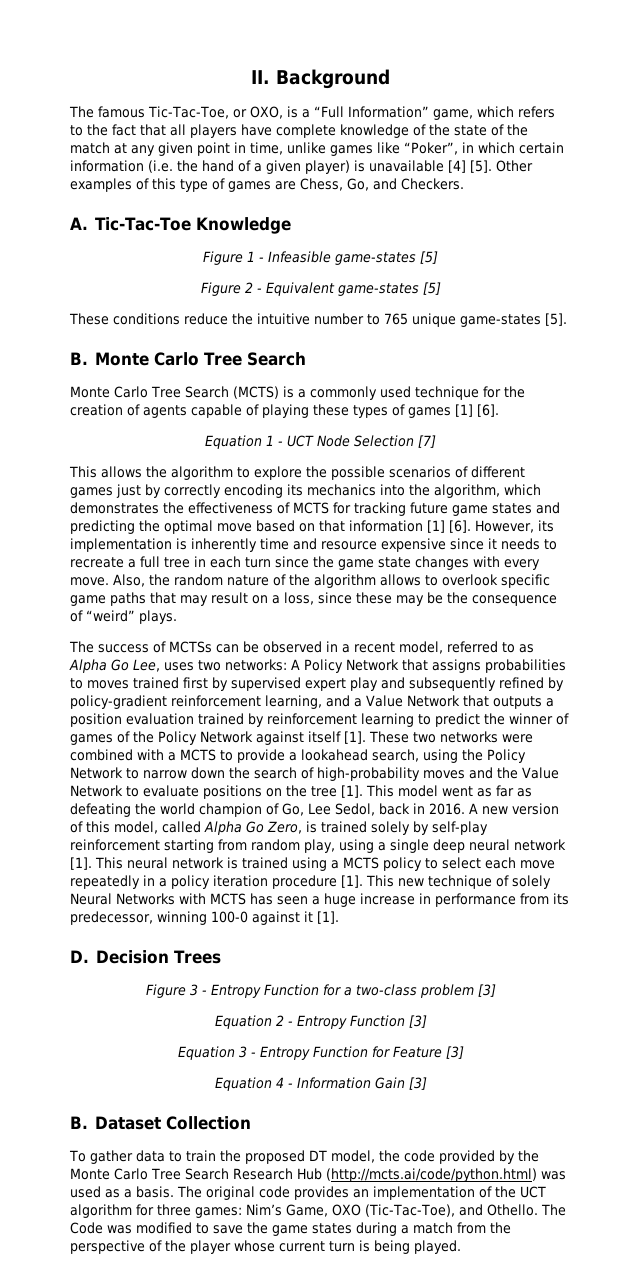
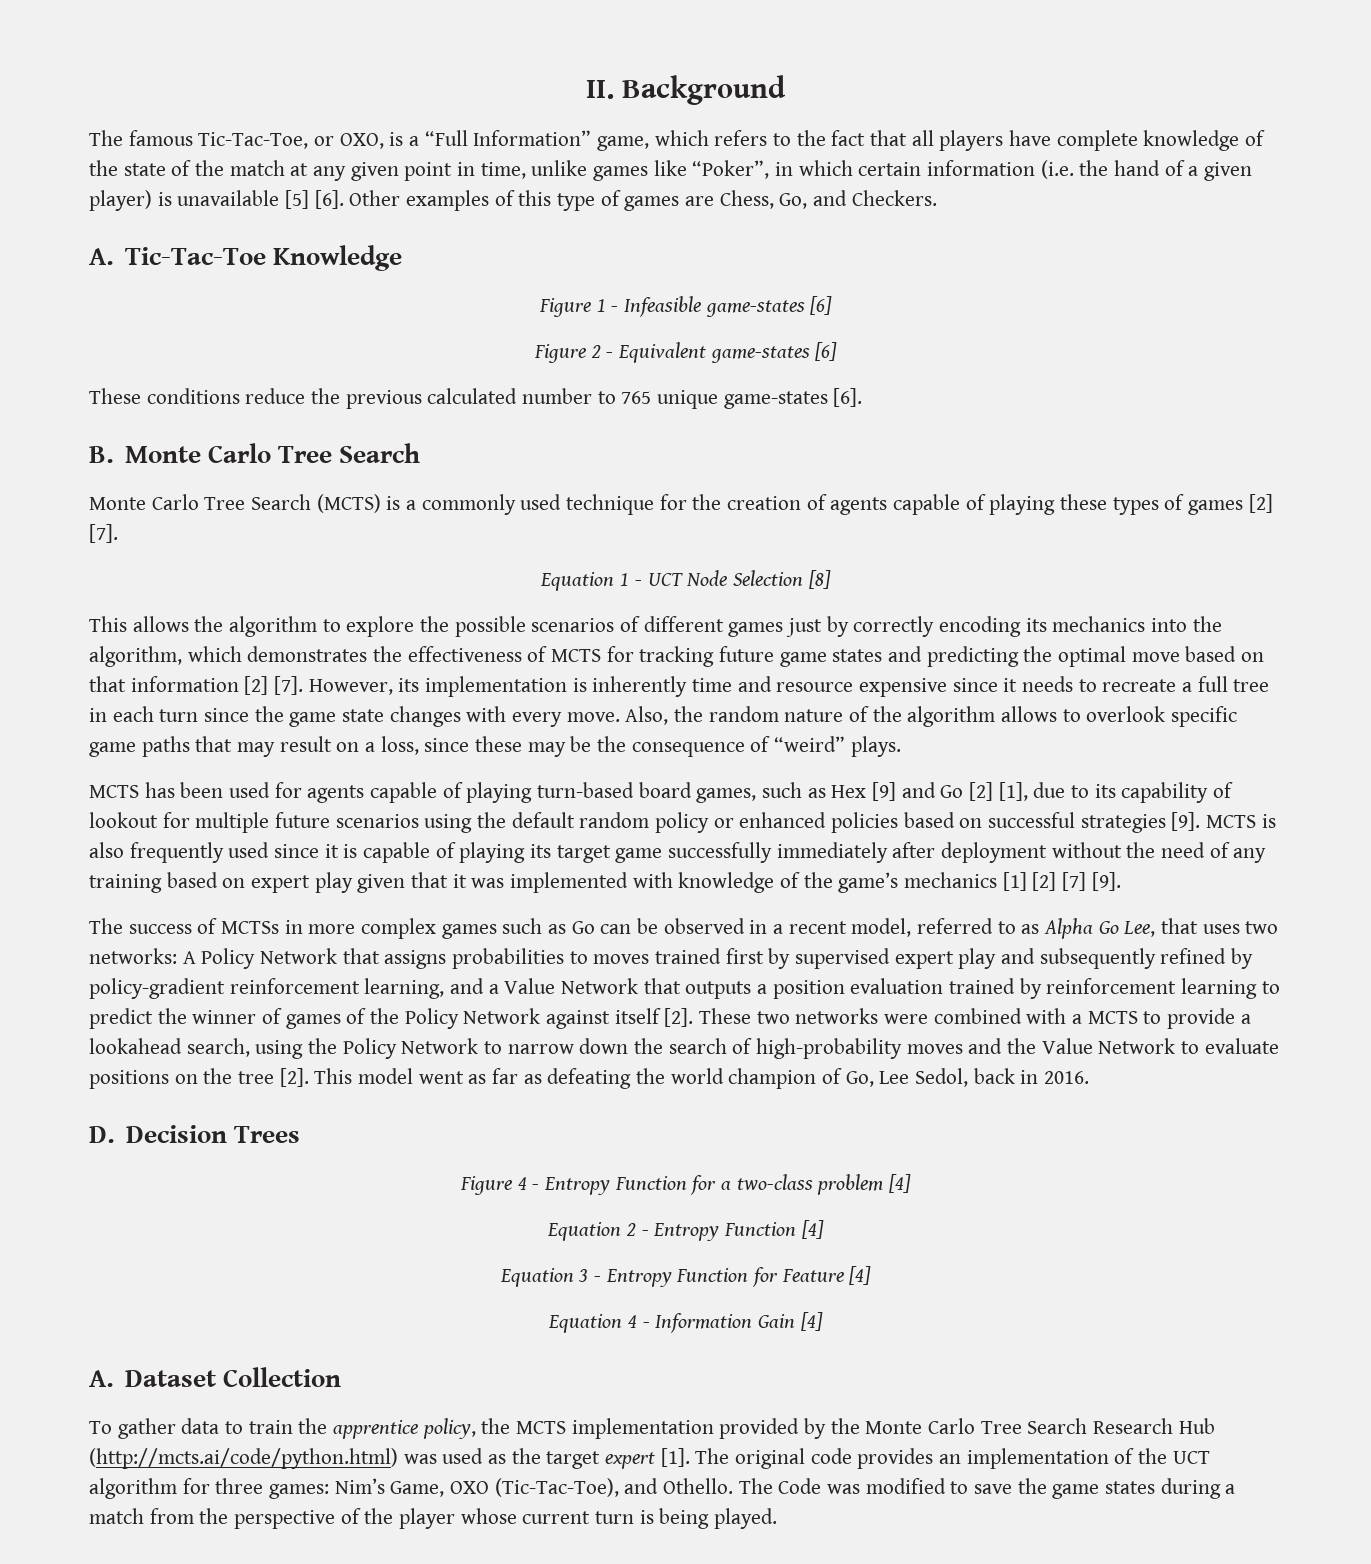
[448,160,492,173] [4] [5]. -> [285,190,344,209] [5] [6].
[420,251,438,264] [5] -> [810,296,833,315] [6]
[422,282,441,295] [5] -> [815,342,838,361] [6]
[257,313,310,325] intuitive -> [345,388,518,409] previous calculated
[545,313,567,326] [5]. -> [833,388,863,407] [6].
[455,404,499,417] [1] [6]. -> [1248,494,1273,513] [89,524,118,543] [2] [7].
[418,435,436,448] [7] -> [808,570,831,589] [8]
[427,520,471,533] [1] [6]. -> [244,676,304,695] [2] [7].
[69,641,212,653] The success of MCTSs -> [89,782,1234,803] [89,812,1276,833] [89,842,1267,863] [89,872,1121,893] [89,918,595,939] MCTS has been used for agents capable of playing turn-based board games, such as Hex [9] and Go [2] [1], due to its capability of lookout for multiple future scenarios using the default random policy or enhanced policies based on successful strategies [9]. MCTS is also frequently used since it is capable of playing its target game successfully immediately after deployment without the need of any training based on expert play given that it was implemented with knowledge of the game’s mechanics [1] [2] [7] [9]. // The success of MCTSs in more complex games such as Go
(160, 665) none -> [1161,918,1199,934] that
[344,731,366,744] [1]. -> [664,1008,694,1027] [2].
[341,785,363,798] [1]. -> [279,1068,309,1087] [2].
[469,803,559,815] [70,821,488,835] [70,839,566,853] [70,857,555,871] [70,875,551,889] [70,893,569,907] [70,911,339,925] A new version of this model, called Alpha Go Zero, is trained solely by self-play reinforcement starting from random play, using a single deep neural network [1]. This neural network is trained using a MCTS policy to select each move repeatedly in a policy iteration procedure [1]. This new technique of solely Neural Networks with MCTS has seen a huge increase in performance from its predecessor, winning 100-0 against it [1]. -> (1090, 1077) none
[189,984,198,996] 3 -> [517,1177,527,1190] 4
[477,984,496,997] [3] -> [889,1174,912,1193] [4]
[408,1015,427,1028] [3] -> [801,1220,824,1239] [4]
[445,1046,464,1059] [3] -> [849,1266,872,1285] [4]
[408,1077,427,1090] [70,1116,88,1129] [3] // B. -> [800,1312,823,1331] [89,1370,114,1387] [4] // A.
[244,1150,435,1164] proposed DT model, the code -> [333,1418,714,1439] apprentice policy, the MCTS implementation
[124,1186,174,1198] a basis. -> [511,1448,690,1469] the target expert [1].

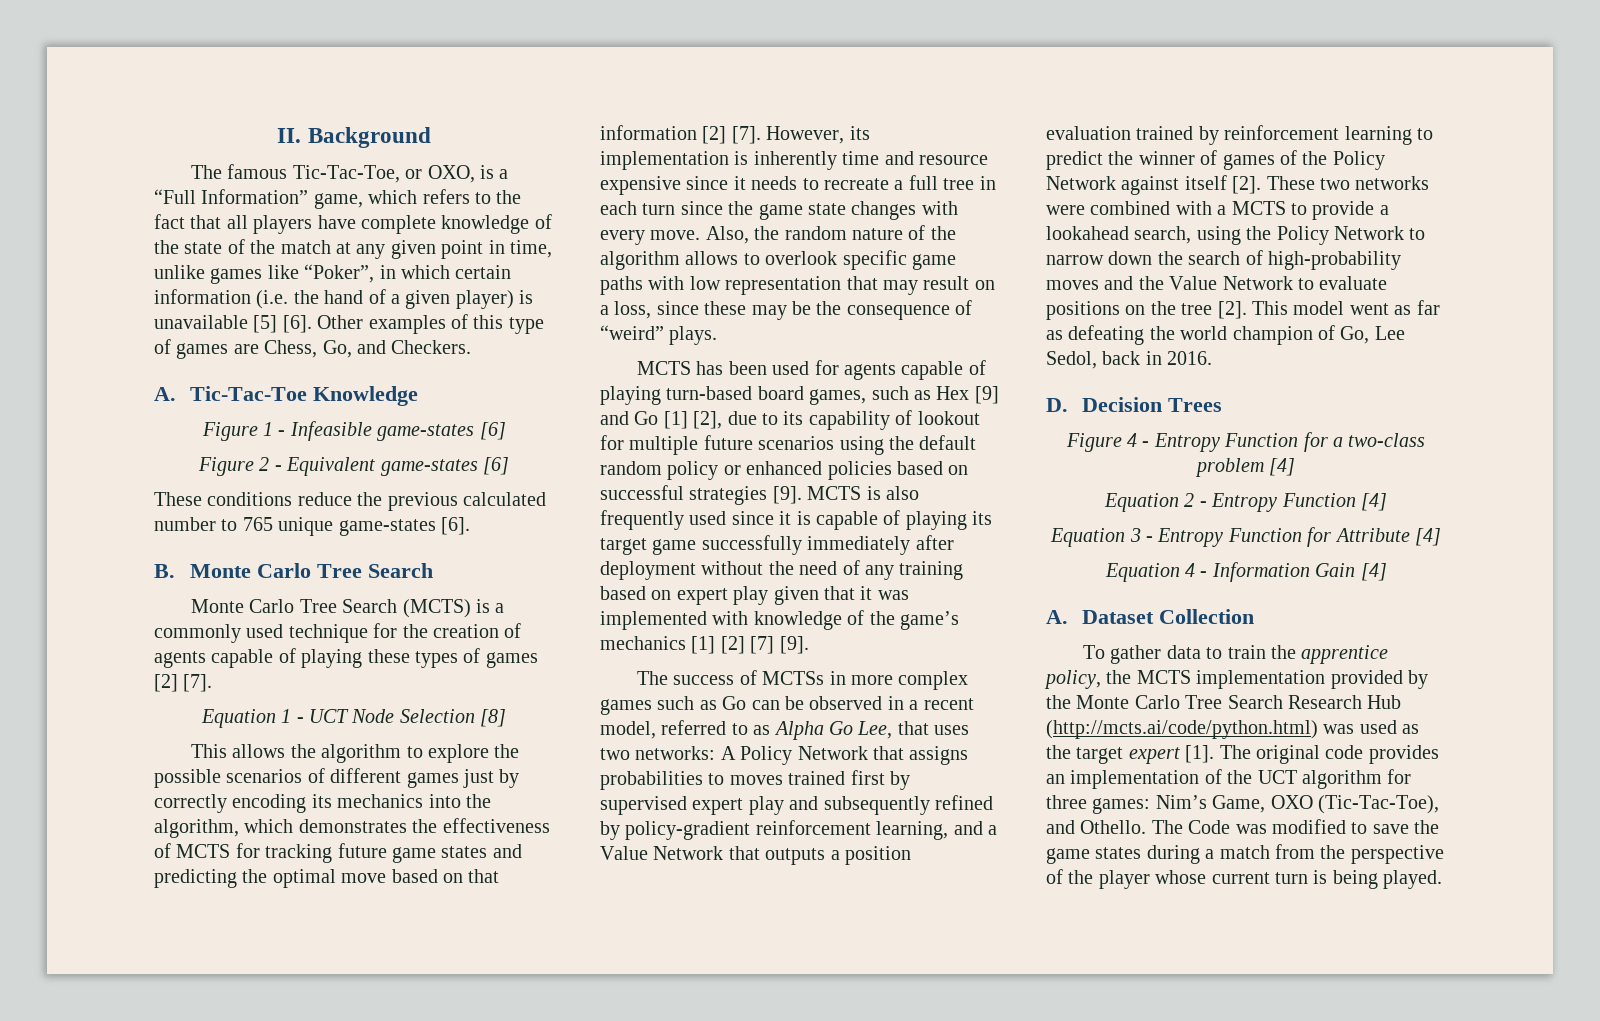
(190, 746) none -> [648,276,842,295] with low representation
[969,782,1028,801] [2] [1], -> [663,411,723,429] [1] [2],
[781,1269,844,1282] Feature -> [1334,528,1410,542] Attribute

